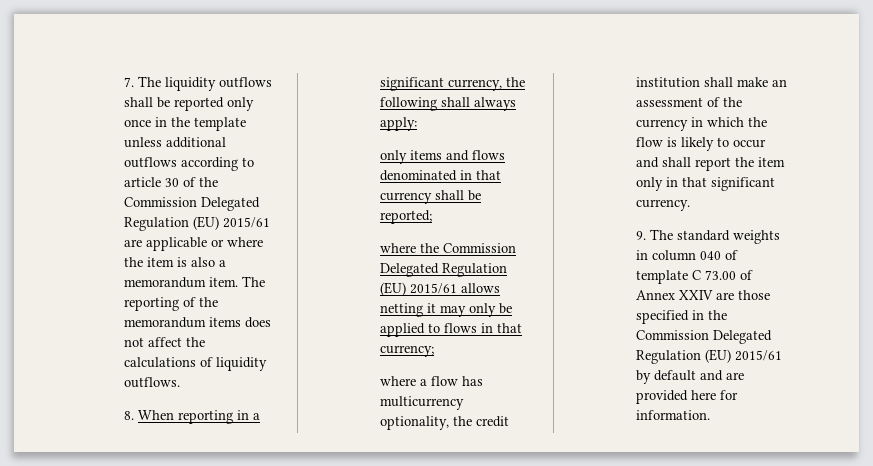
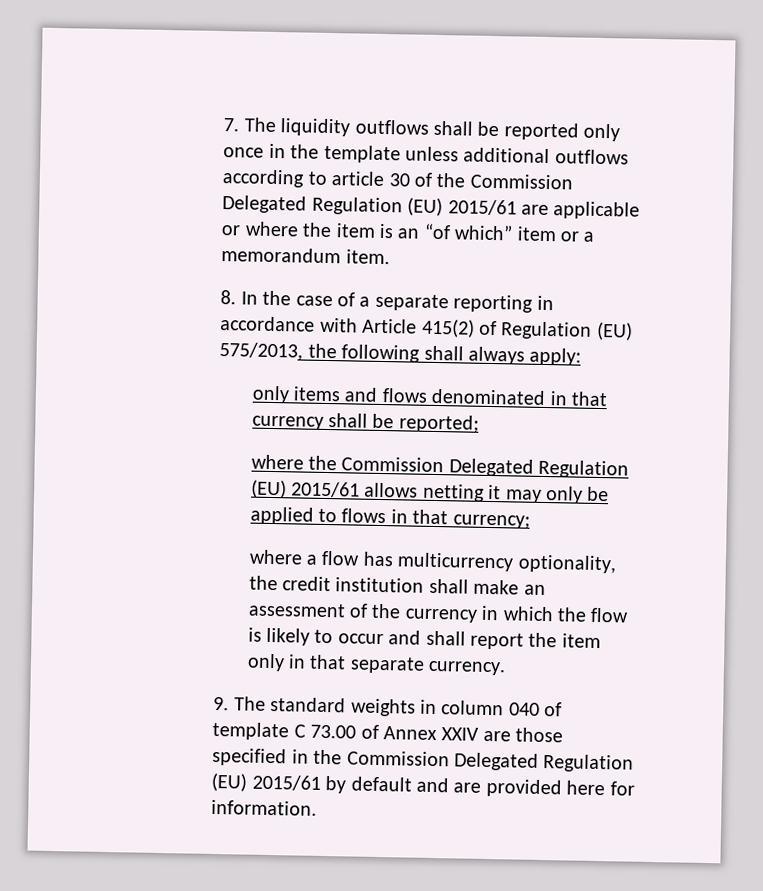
[191,257,227,267] [124,276,266,288] [124,297,219,311] [124,317,272,328] [124,337,206,347] [124,357,268,371] [124,377,181,388] [124,410,261,424] [380,77,503,91] also a memorandum item. The reporting of the memorandum items does not affect the calculations of liquidity outflows. // 8. When reporting in a significant currency, -> [397,223,595,242] [221,247,390,265] [220,290,554,313] [220,316,633,341] [219,342,304,361] an “of which” item or a memorandum item. // 8. In the case of a separate reporting in accordance with Article 415(2) of Regulation (EU) 575/2013,
[711,177,776,191] significant -> [349,656,425,674] separate

